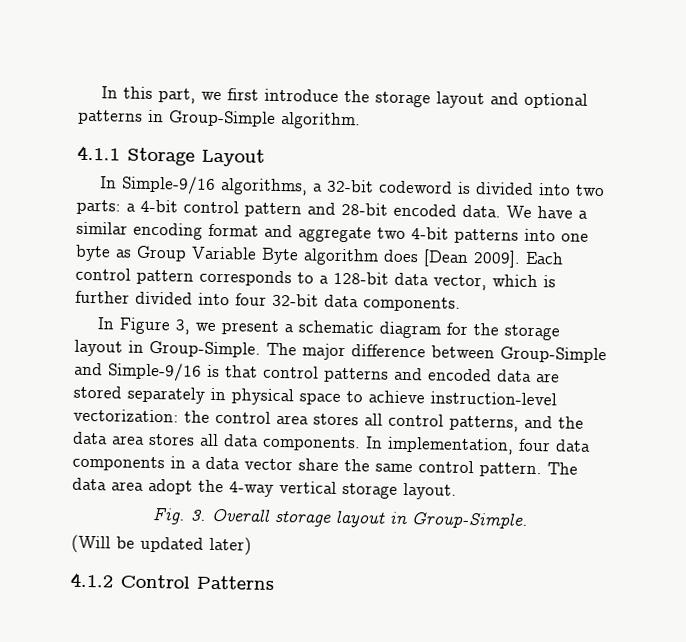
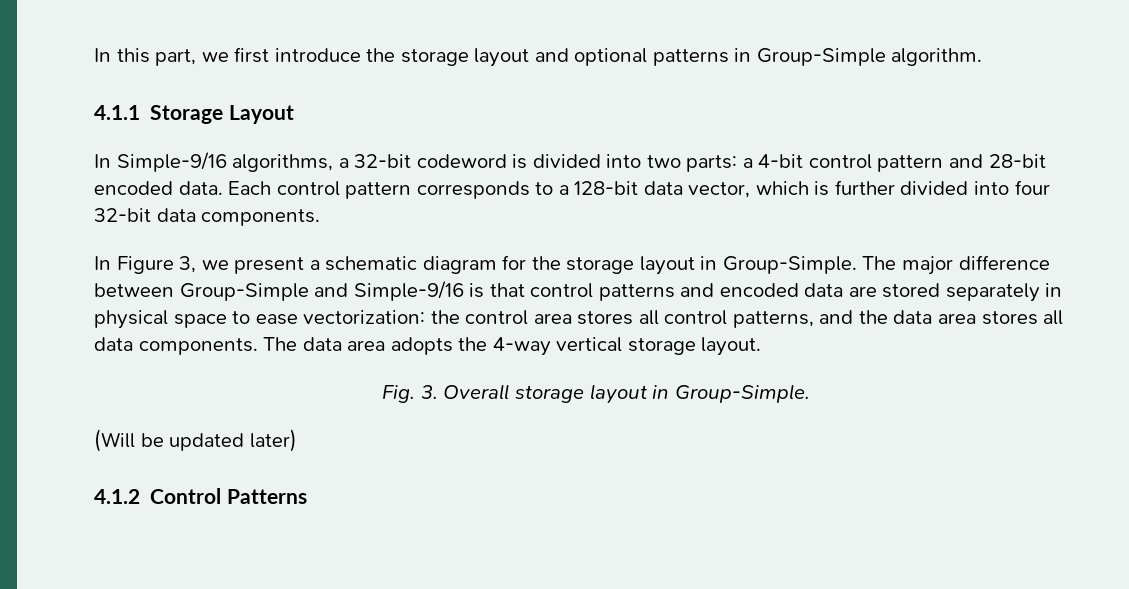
[506,205,588,219] [76,221,589,244] [75,244,521,268] We have a similar encoding format and aggregate two 4-bit patterns into one byte as Group Variable Byte algorithm does [Dean 2009]. -> (223, 188) none
[368,390,557,406] achieve instruction-level -> [255,314,298,325] ease
[366,436,591,455] [72,455,542,478] In implementation, four data components in a data vector share the same control pattern. -> (258, 346) none
[148,478,193,495] adopt -> [390,337,453,355] adopts

